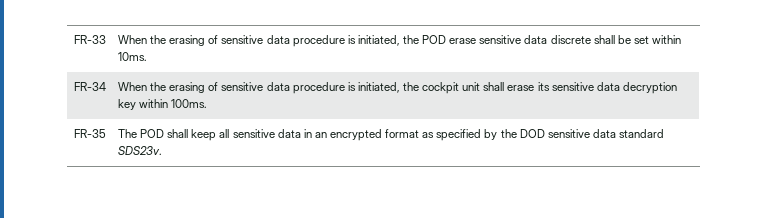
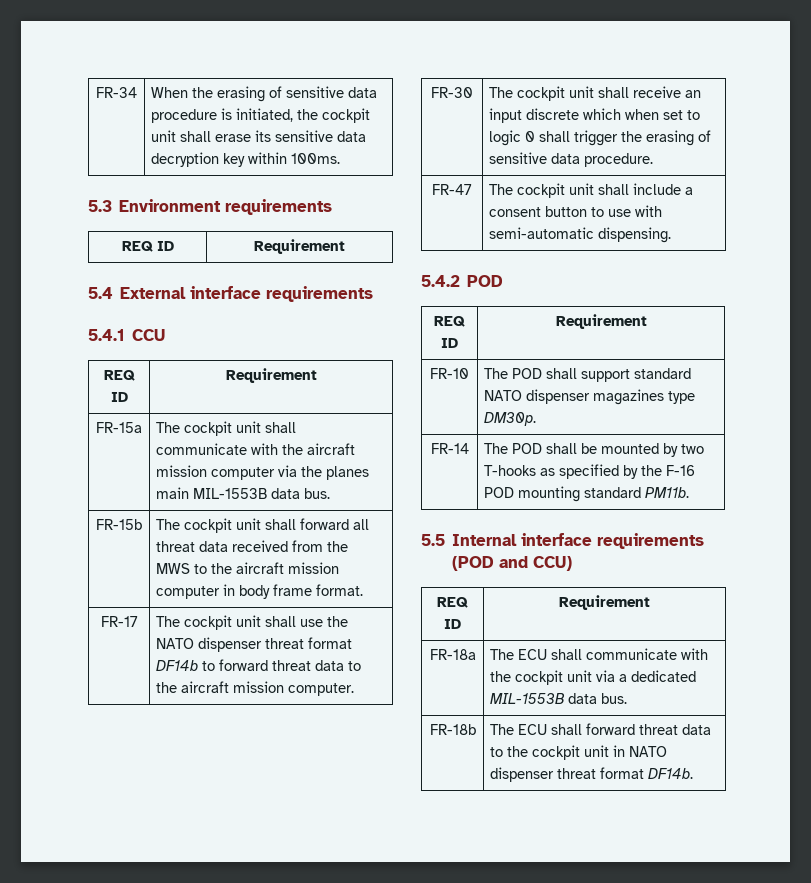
[74,35,106,44] [118,35,681,47] [118,52,148,61] FR-33 | When the erasing of sensitive data procedure is initiated, the POD erase sensitive data discrete shall be set within 10ms. // -> (96, 92) none
[74,129,106,138] [118,129,664,141] [118,146,163,155] // FR-35 | The POD shall keep all sensitive data in an encrypted format as specified by the DOD sensitive data standard SDS23v. -> [88,199,333,215] [121,241,174,252] [254,239,345,254] [88,286,374,302] [88,329,166,341] [103,370,135,381] [110,392,128,402] [225,368,317,383] [96,422,142,433] [156,421,297,436] [156,443,356,455] [156,465,370,480] [156,487,331,499] [96,519,142,530] [156,518,370,533] [156,540,349,552] [156,562,340,574] [156,584,364,599] [100,616,138,627] [156,615,349,630] [156,637,353,652] [156,659,362,671] [156,681,355,696] [431,87,473,98] [489,86,702,101] [489,108,701,123] [489,130,712,146] [489,152,654,167] [432,184,472,195] [489,183,694,198] [489,205,663,217] [489,227,672,243] [421,275,504,287] [434,316,465,327] [441,338,458,348] [555,314,647,329] [430,368,469,379] [484,368,692,382] [484,389,696,405] [484,412,537,426] [430,443,469,454] [484,443,705,457] [484,464,696,479] [484,486,690,502] [421,533,705,549] [452,556,573,571] [437,597,468,608] [444,619,461,629] [559,595,650,610] [429,649,476,660] [490,648,709,660] [490,670,697,685] [490,693,628,704] [429,724,476,735] [490,723,712,735] [490,745,668,760] [490,767,694,782] // 5.3 Environment requirements // REQ ID | Requirement // 5.4 External interface requirements // 5.4.1 CCU // REQ ID | Requirement // FR-15a | The cockpit unit shall communicate with the aircraft mission computer via the planes main MIL-1553B data bus. // FR-15b | The cockpit unit shall forward all threat data received from the MWS to the aircraft mission computer in body frame format. // FR-17 | The cockpit unit shall use the NATO dispenser threat format DF14b to forward threat data to the aircraft mission computer. // FR-30 | The cockpit unit shall receive an input discrete which when set to logic 0 shall trigger the erasing of sensitive data procedure. // FR-47 | The cockpit unit shall include a consent button to use with semi-automatic dispensing. // 5.4.2 POD // REQ ID | Requirement // FR-10 | The POD shall support standard NATO dispenser magazines type DM30p. // FR-14 | The POD shall be mounted by two T-hooks as specified by the F-16 POD mounting standard PM11b. // 5.5 Internal interface requirements (POD and CCU) // REQ ID | Requirement // FR-18a | The ECU shall communicate with the cockpit unit via a dedicated MIL-1553B data bus. // FR-18b | The ECU shall forward threat data to the cockpit unit in NATO dispenser threat format DF14b.

